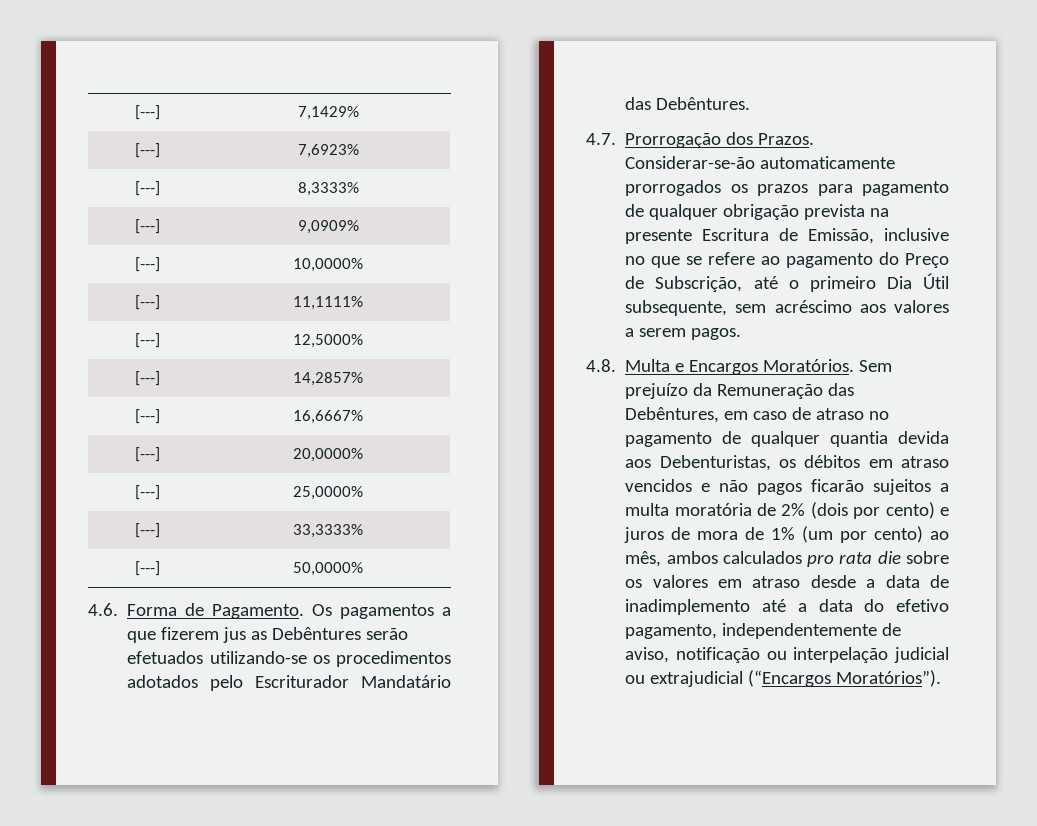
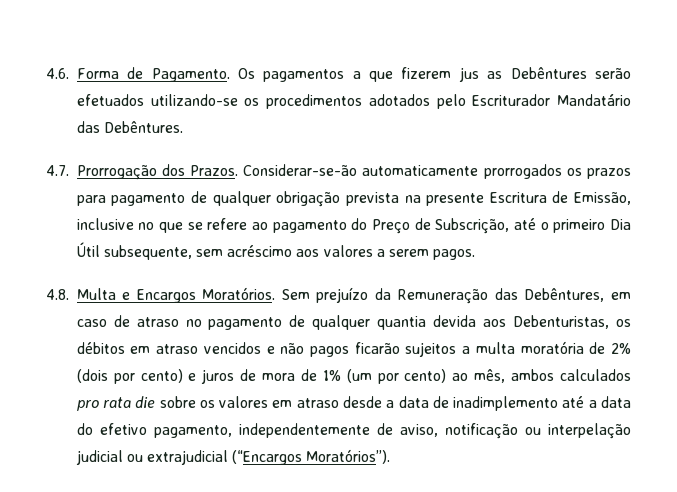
[134,105,160,120] [297,106,359,120] [134,143,160,158] [297,144,359,158] [134,181,160,196] [297,182,359,196] [134,219,160,234] [297,220,359,234] [134,257,160,272] [293,258,363,272] [134,295,160,310] [293,296,363,310] [134,333,160,348] [293,334,363,348] [134,371,160,386] [293,372,363,386] [134,409,160,424] [293,410,363,424] [134,447,160,462] [293,448,363,462] [134,485,160,500] [293,486,363,500] [134,523,160,538] [293,524,363,538] [134,561,160,576] [293,562,363,576] [---] | 7,1429% // [---] | 7,6923% // [---] | 8,3333% // [---] | 9,0909% // [---] | 10,0000% // [---] | 11,1111% // [---] | 12,5000% // [---] | 14,2857% // [---] | 16,6667% // [---] | 20,0000% // [---] | 25,0000% // [---] | 33,3333% // [---] | 50,0000% // -> (46, 73) none

